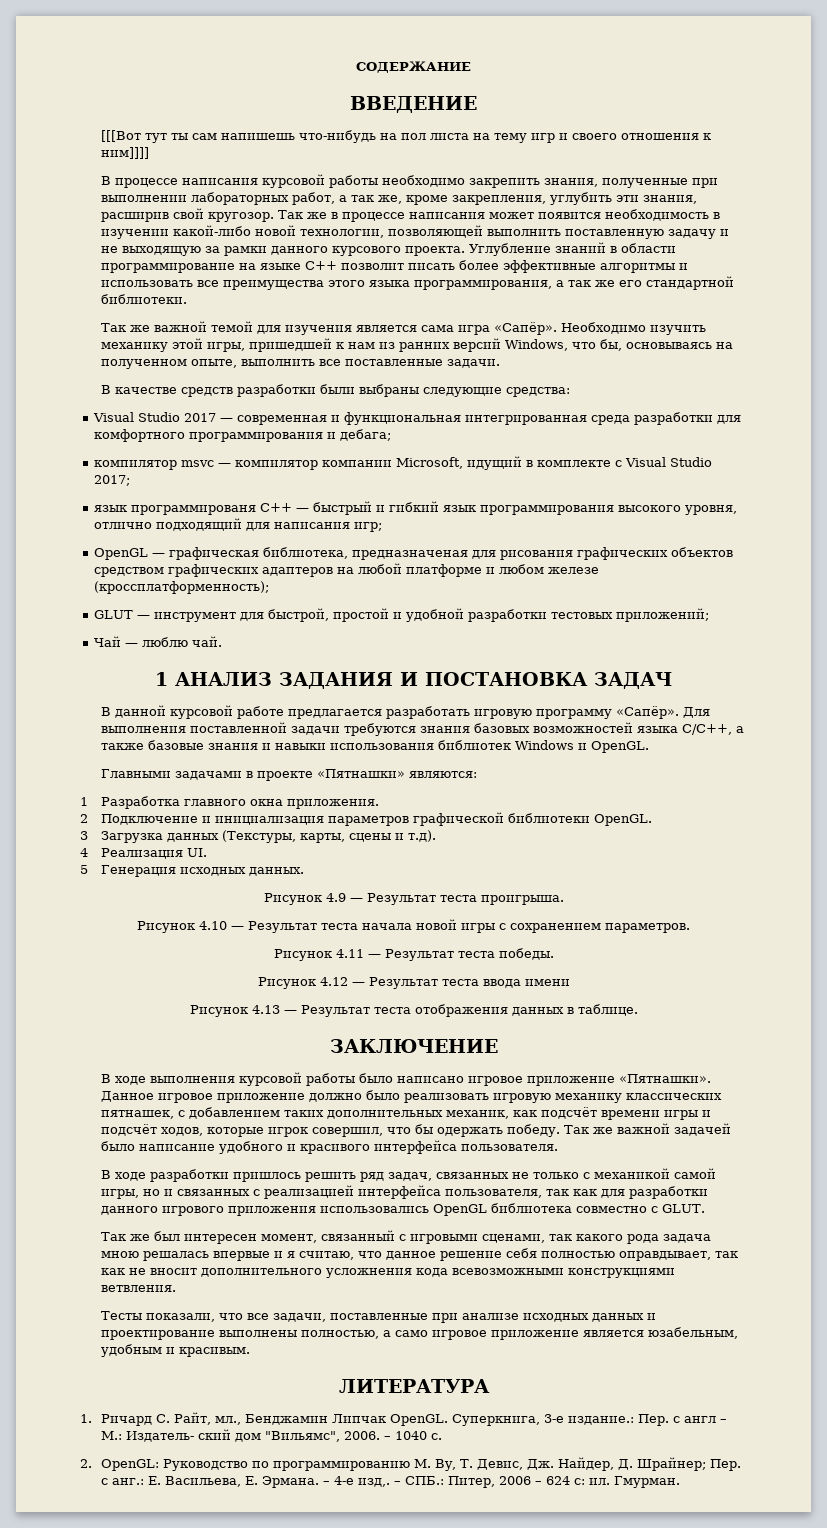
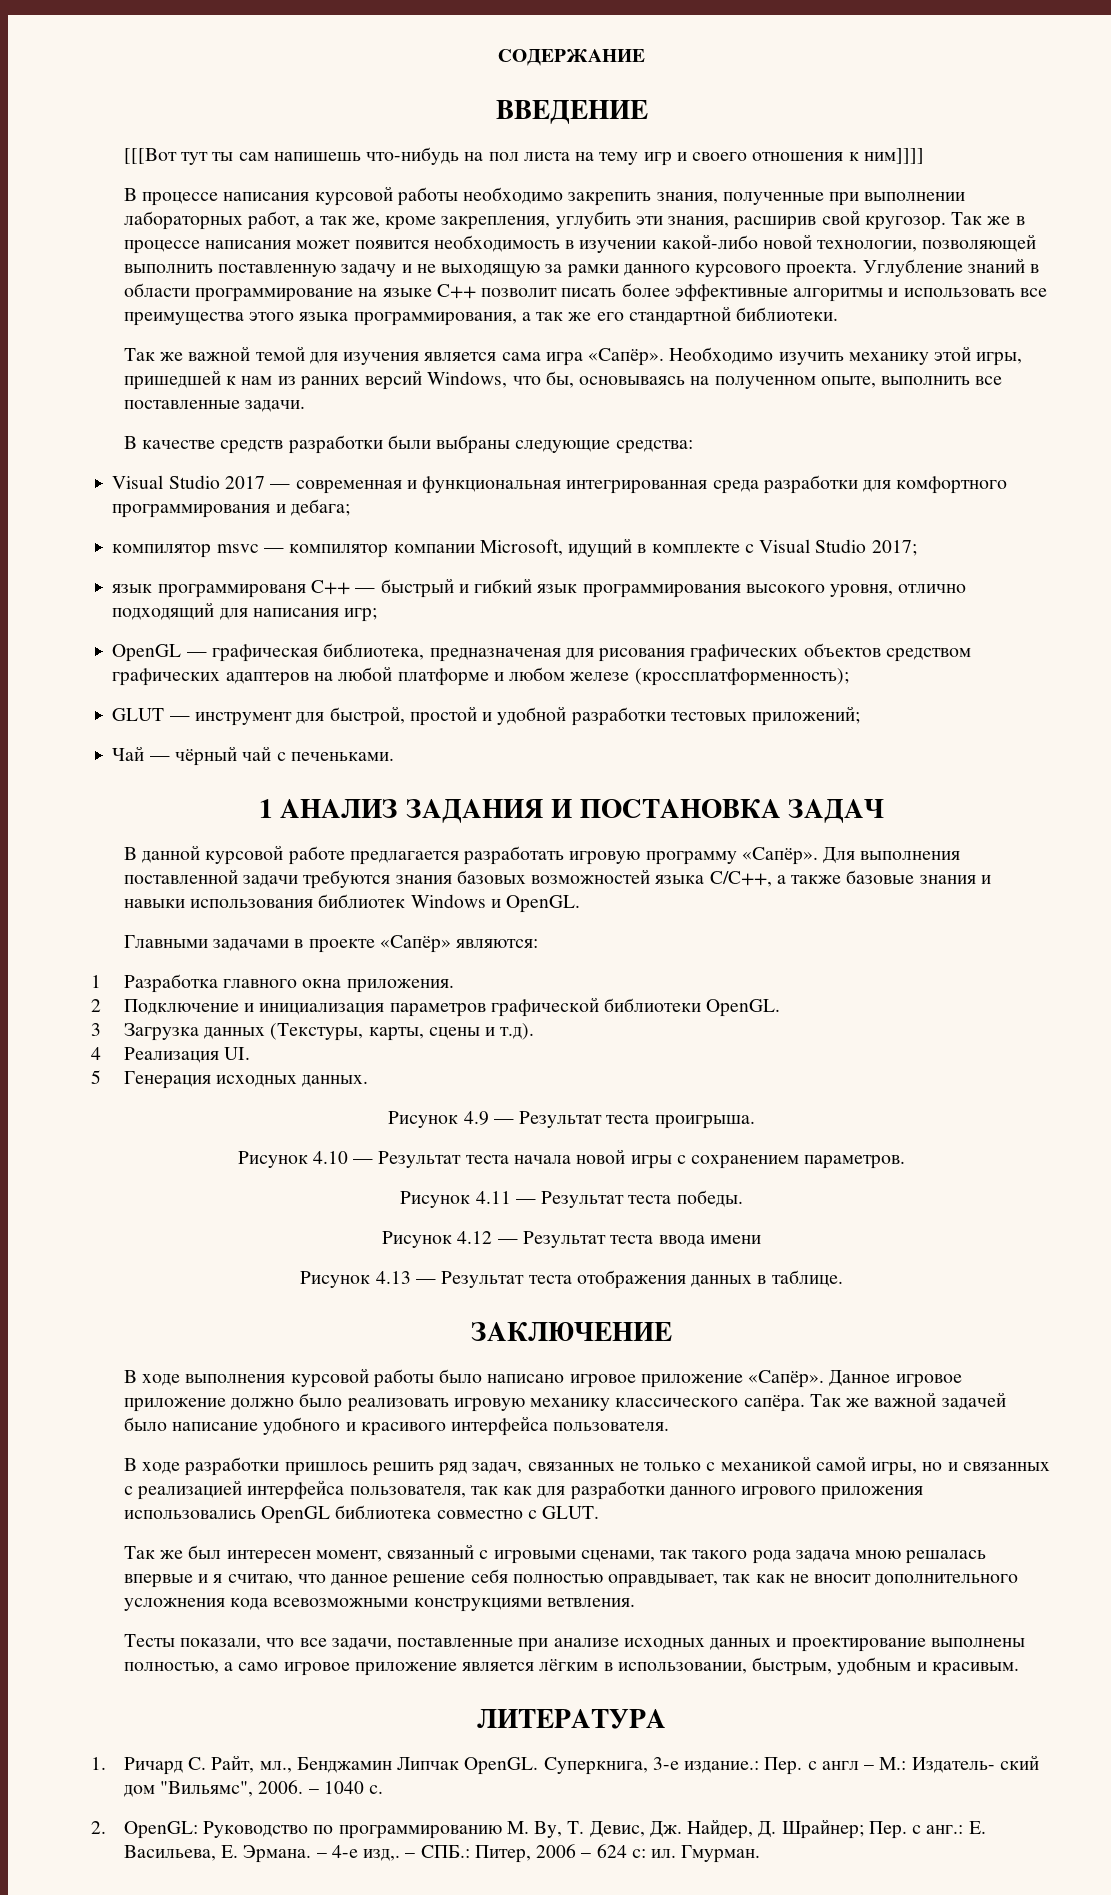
[142,636,223,647] люблю чай. -> [174,746,394,766] чёрный чай с печеньками.
[316,769,405,778] «Пятнашки» -> [379,935,451,953] «Сапёр»
[618,1074,711,1083] «Пятнашки». -> [748,1370,825,1388] «Сапёр».
[625,1093,722,1100] [100,1107,711,1120] [100,1124,560,1137] классических пятнашек, с добавлением таких дополнительных механик, как подсчёт времени игры и подсчёт ходов, которые игрок совершил, что бы одержать победу. -> [615,1395,805,1412] классического сапёра.
[575,1234,623,1241] какого -> [692,1550,748,1559] такого
[647,1327,738,1339] юзабельным, -> [539,1657,833,1676] лёгким в использовании, быстрым,

